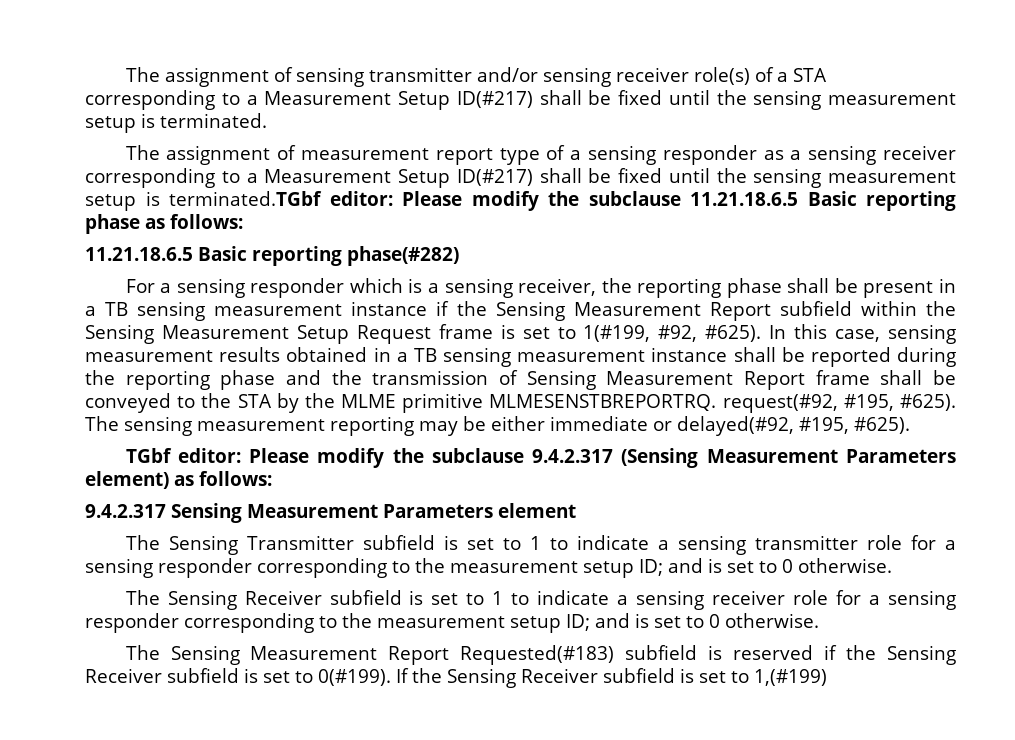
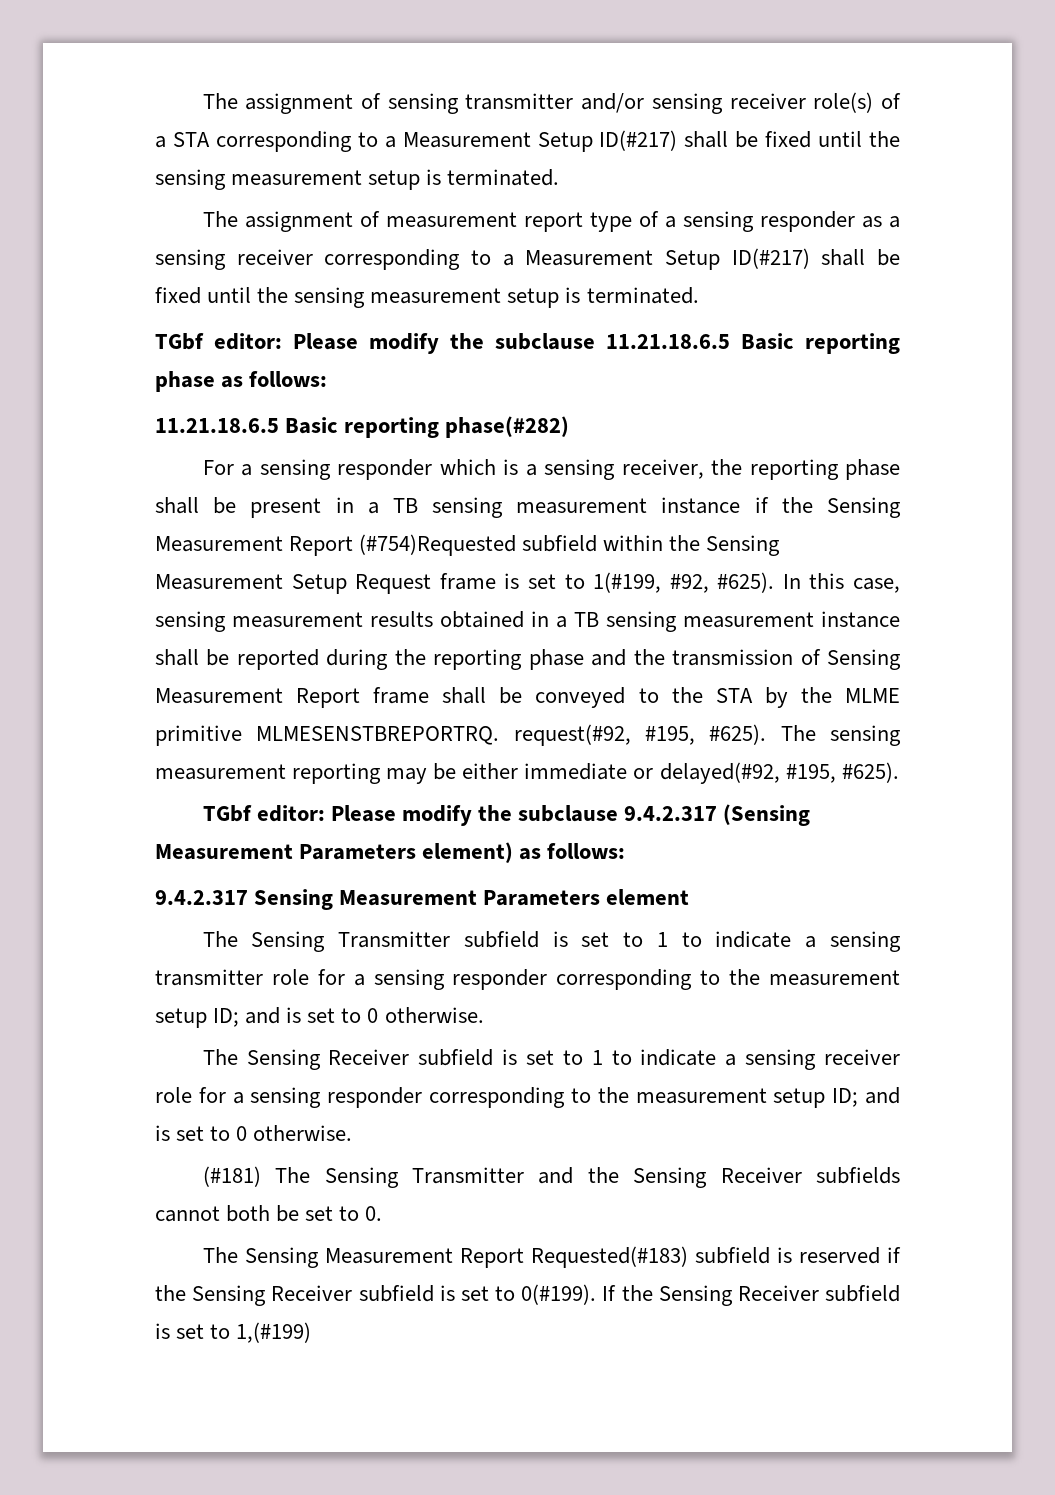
[169,191,322,206] terminated.TGbf -> [586,287,699,304] [155,333,204,350] terminated. // TGbf
(771, 311) none -> [359,534,517,556] (#754)Requested
(819, 620) none -> [202,1166,900,1188] [155,1205,383,1222] // (#181) The Sensing Transmitter and the Sensing Receiver subfields cannot both be set to 0.

